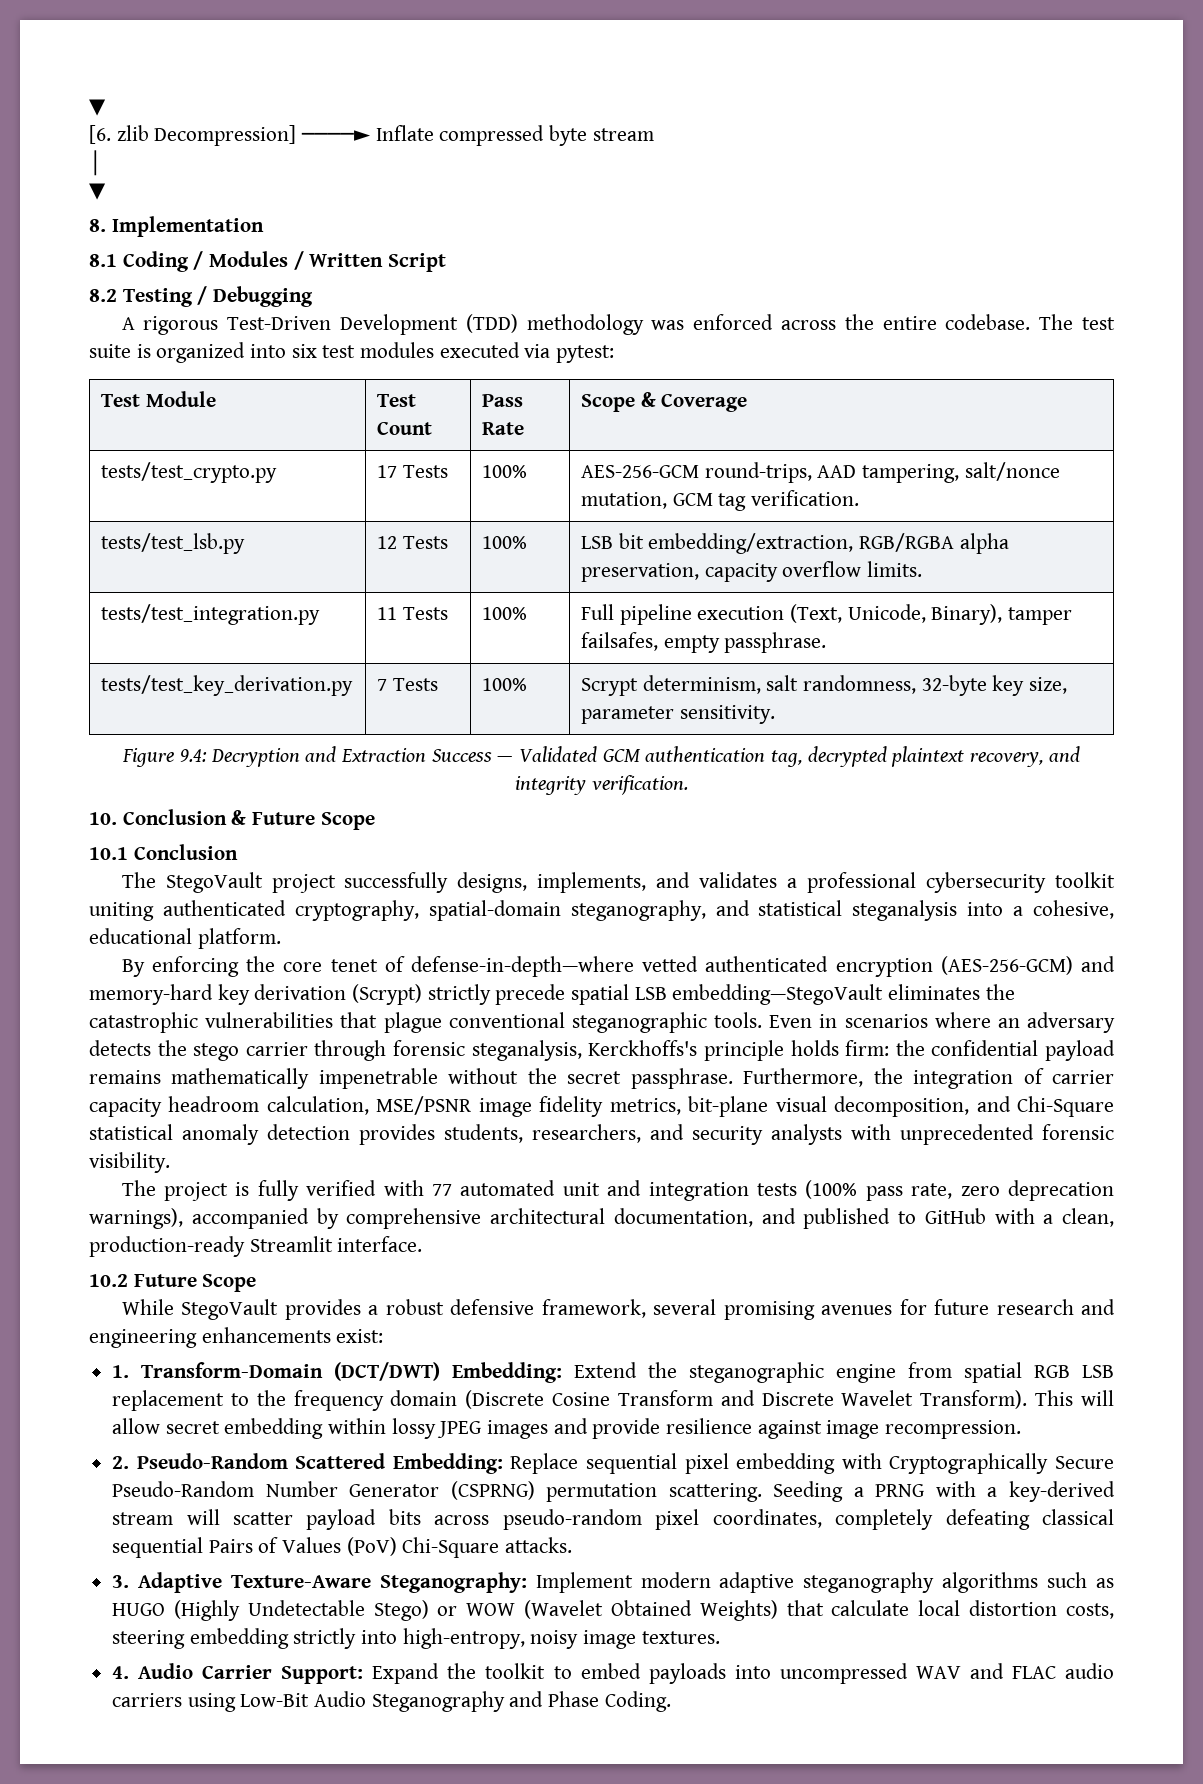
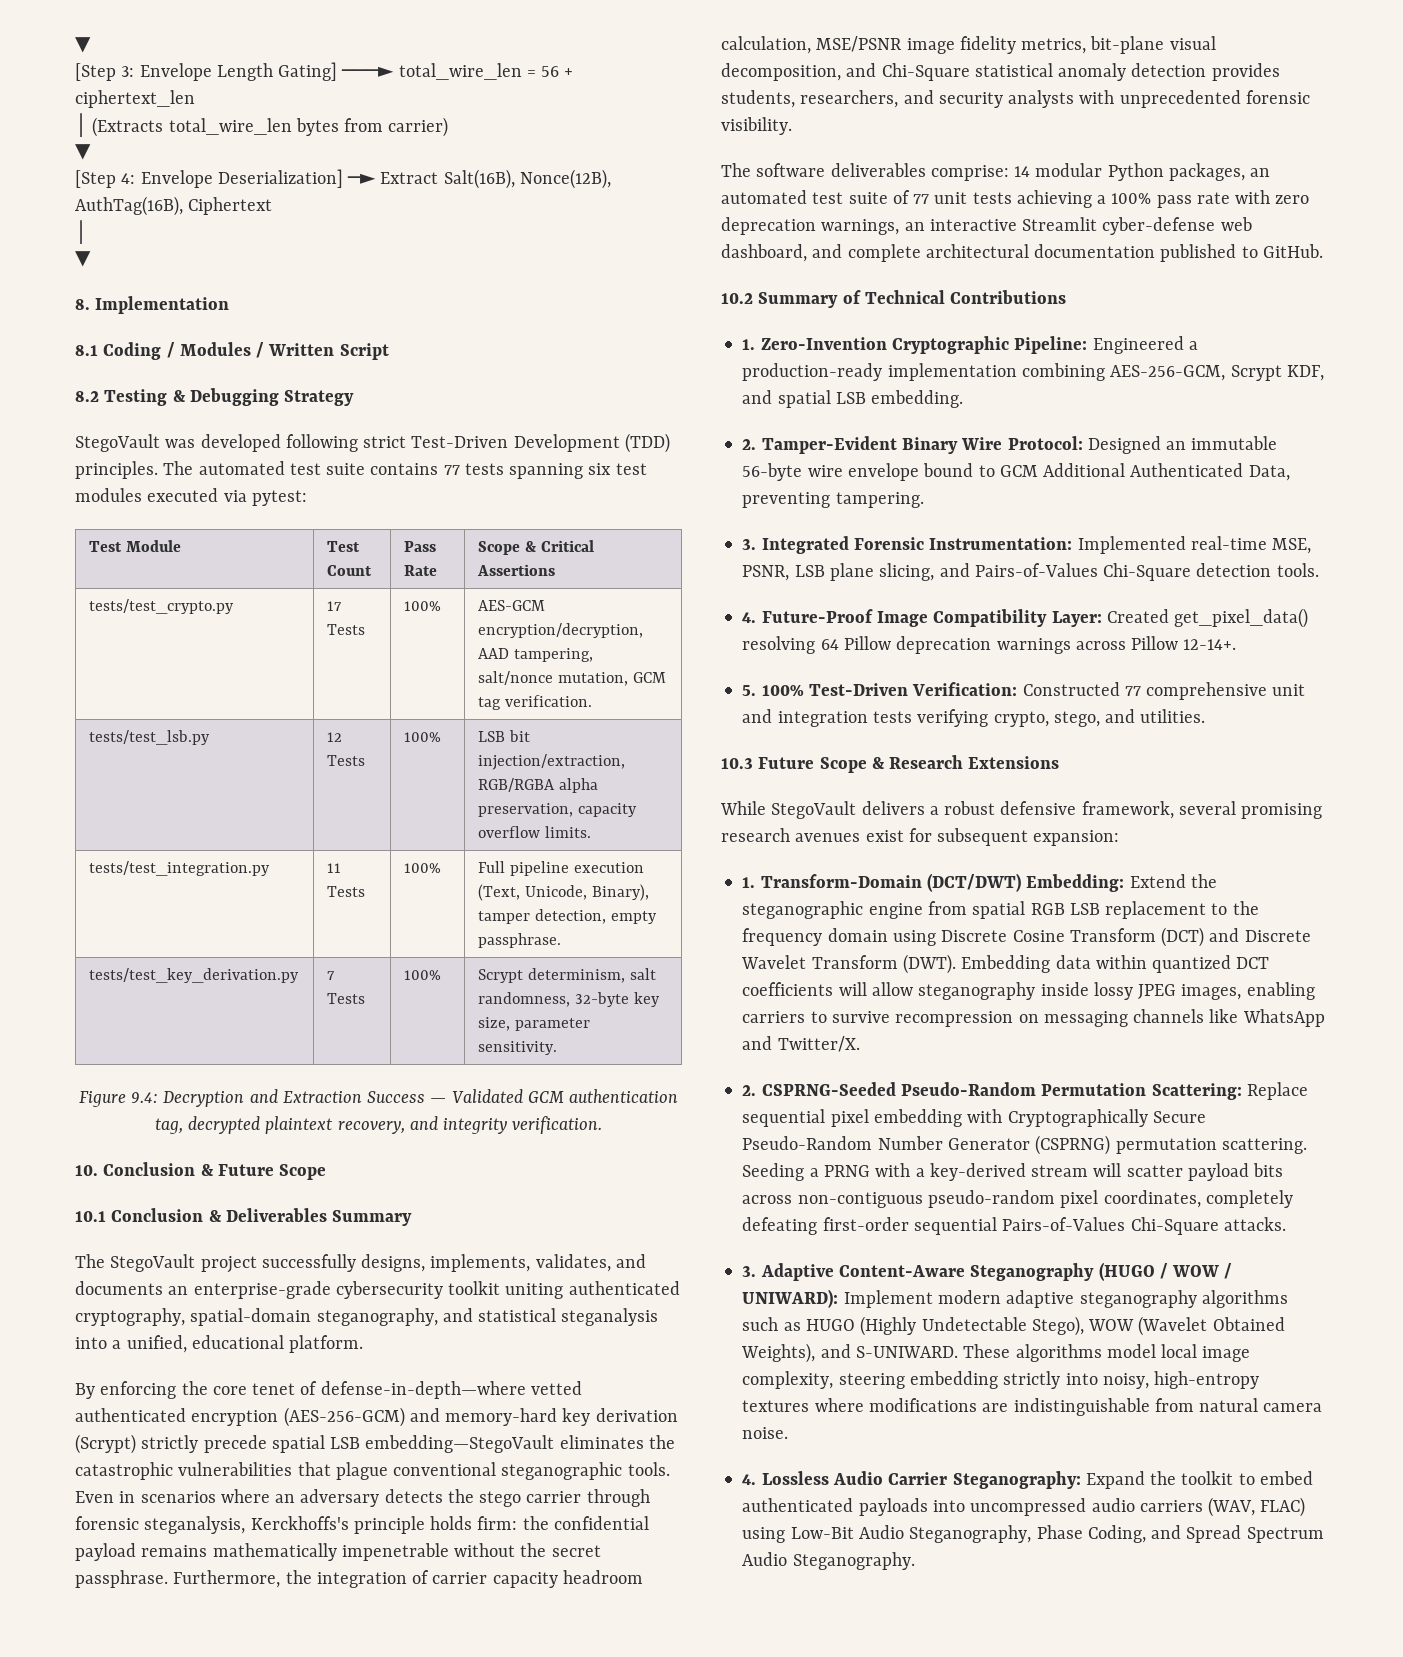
[89,99,106,116] [89,125,654,146] ▼ // [6. zlib Decompression] ────► Inflate compressed byte stream -> [75,37,91,53] [75,62,574,81] [75,90,195,108] [75,113,449,137] [75,144,91,160] [75,169,611,189] [75,196,273,216] ▼ // [Step 3: Envelope Length Gating] ───► total_wire_len = 56 + ciphertext_len // │ (Extracts total_wire_len bytes from carrier) // ▼ // [Step 4: Envelope Deserialization] ─► Extract Salt(16B), Nonce(12B), AuthTag(16B), Ciphertext
[197,286,208,305] / -> [172,390,185,402] &
[121,314,1116,335] [89,342,287,363] // A rigorous Test-Driven Development (TDD) methodology was enforced across the entire codebase. The test suite is organized into -> [284,390,355,406] [75,433,670,453] [75,461,584,479] Strategy // StegoVault was developed following strict Test-Driven Development (TDD) principles. The automated test suite contains 77 tests spanning
[661,394,748,412] Coverage -> [540,540,594,552] [477,564,556,576] Critical Assertions
[581,462,812,483] AES-256-GCM round-trips, -> [478,600,546,611] [478,623,644,638] AES-GCM encryption/decryption,
[648,533,854,554] embedding/extraction, -> [478,754,626,770] injection/extraction,
[581,632,659,651] failsafes, -> [534,909,606,924] detection,
(238, 852) none -> [208,1208,413,1226] & Deliverables Summary
[656,872,917,893] and validates a professional -> [535,1254,646,1272] [75,1281,331,1299] validates, and documents an enterprise-grade
[1033,900,1114,919] cohesive, -> [126,1335,187,1353] unified,
[164,1180,1115,1201] [89,1208,1114,1229] [89,1236,423,1257] [89,1274,257,1292] project is fully verified with 77 automated unit and integration tests (100% pass rate, zero deprecation warnings), accompanied by comprehensive architectural documentation, and published to GitHub with a clean, production-ready Streamlit interface. // 10.2 Future Scope -> [756,163,1271,181] [721,190,1310,208] [721,217,1252,235] [721,244,1323,262] [721,290,1067,308] [742,336,1198,354] [742,363,1324,381] [742,390,964,408] [742,436,1278,454] [742,463,1290,481] [742,492,924,508] [742,536,1312,554] [742,563,1319,581] [742,608,1309,628] [742,636,1237,654] [742,682,1306,700] [742,709,1206,727] [721,755,1060,773] software deliverables comprise: 14 modular Python packages, an automated test suite of 77 unit tests achieving a 100% pass rate with zero deprecation warnings, an interactive Streamlit cyber-defense web dashboard, and complete architectural documentation published to GitHub. // 10.2 Summary of Technical Contributions // 1. Zero-Invention Cryptographic Pipeline: Engineered a production-ready implementation combining AES-256-GCM, Scrypt KDF, and spatial LSB embedding. // 2. Tamper-Evident Binary Wire Protocol: Designed an immutable 56-byte wire envelope bound to GCM Additional Authenticated Data, preventing tampering. // 3. Integrated Forensic Instrumentation: Implemented real-time MSE, PSNR, LSB plane slicing, and Pairs-of-Values Chi-Square detection tools. // 4. Future-Proof Image Compatibility Layer: Created get_pixel_data() resolving 64 Pillow deprecation warnings across Pillow 12-14+. // 5. 100% Test-Driven Verification: Constructed 77 comprehensive unit and integration tests verifying crypto, stego, and utilities. // 10.3 Future Scope & Research Extensions
[284,1299,361,1320] provides -> [861,801,925,815] delivers
[821,1299,1115,1315] [89,1327,384,1348] avenues for future research and engineering enhancements exist: -> [721,828,1120,846] research avenues exist for subsequent expansion:
[465,1390,545,1409] (Discrete -> [892,930,1008,946] using Discrete
(713, 1398) none -> [1161,927,1205,947] (DCT)
[920,1390,1114,1409] [112,1418,1022,1439] [112,1453,503,1474] Transform). This will allow secret embedding within lossy JPEG images and provide resilience against image recompression. // 2. Pseudo-Random Scattered Embedding: -> [811,954,1270,974] [742,982,1315,1000] [742,1009,1325,1027] [742,1036,860,1052] [742,1082,1242,1100] Transform (DWT). Embedding data within quantized DCT coefficients will allow steganography inside lossy JPEG images, enabling carriers to survive recompression on messaging channels like WhatsApp and Twitter/X. // 2. CSPRNG-Seeded Pseudo-Random Permutation Scattering:
(490, 1520) none -> [797,1192,923,1208] non-contiguous
[1042,1509,1115,1525] [112,1537,573,1558] [112,1572,527,1593] classical sequential Pairs of Values (PoV) Chi-Square attacks. // 3. Adaptive Texture-Aware Steganography: -> [822,1217,1286,1235] [742,1262,1233,1281] [742,1289,839,1308] first-order sequential Pairs-of-Values Chi-Square attacks. // 3. Adaptive Content-Aware Steganography (HUGO / WOW / UNIWARD):
[373,1600,458,1621] Stego) or -> [1031,1316,1084,1336] Stego),
[699,1600,1114,1621] [112,1628,720,1649] [112,1666,130,1679] Weights) that calculate local distortion costs, steering embedding strictly into high-entropy, noisy image textures. // 4. -> [741,1343,1251,1363] [742,1371,1260,1389] [742,1398,1323,1416] [742,1427,789,1439] [742,1471,829,1485] Weights), and S-UNIWARD. These algorithms model local image complexity, steering embedding strictly into noisy, high-entropy textures where modifications are indistinguishable from natural camera noise. // 4. Lossless
[281,1666,364,1684] Support: -> [952,1471,1081,1489] Steganography:
(641, 1671) none -> [742,1498,854,1512] authenticated
[915,1663,1114,1679] [112,1691,671,1712] WAV and FLAC audio carriers using Low-Bit Audio Steganography and Phase Coding. -> [1091,1497,1306,1517] [742,1525,1324,1543] [742,1552,915,1570] audio carriers (WAV, FLAC) using Low-Bit Audio Steganography, Phase Coding, and Spread Spectrum Audio Steganography.

